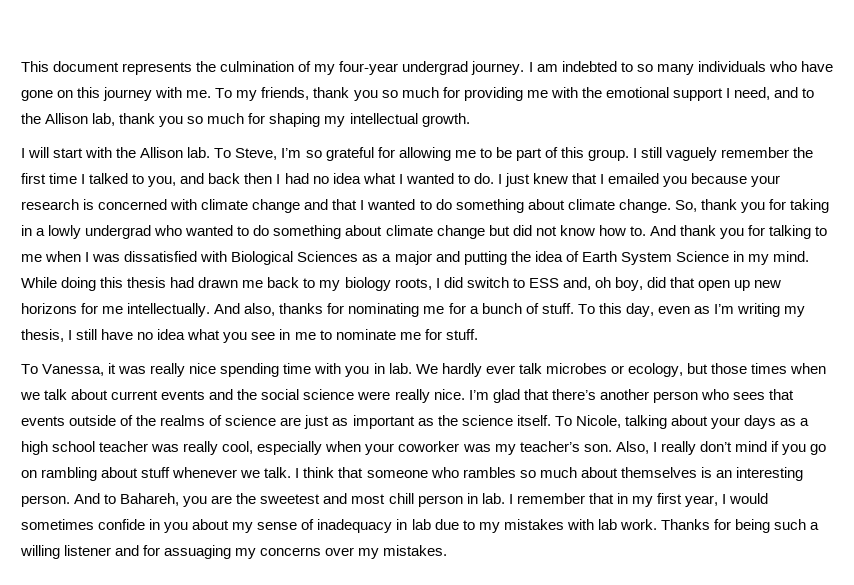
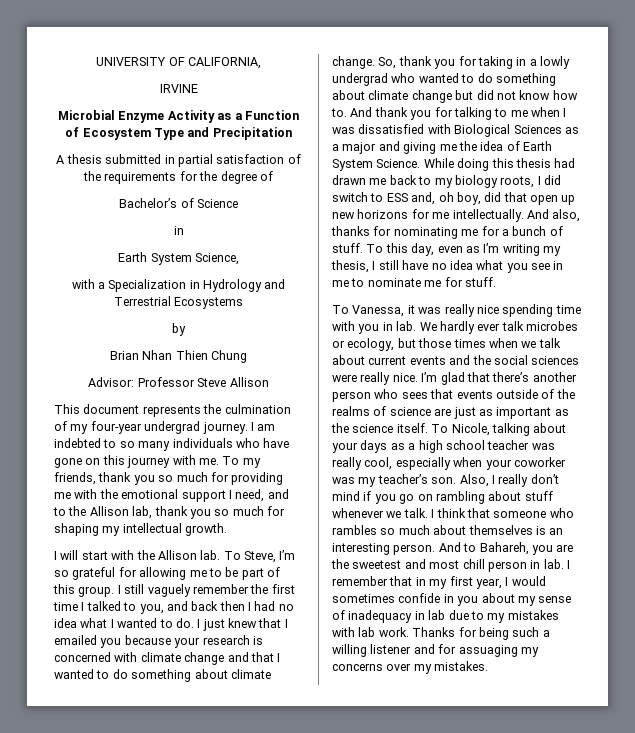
(21, 66) none -> [96,57,261,69] [159,84,198,93] [58,110,299,123] [65,127,292,140] [56,154,301,167] [83,171,273,184] [119,198,238,208] [173,226,184,235] [118,252,239,265] [71,279,286,292] [113,296,244,309] [172,323,186,336] [109,350,248,363] [88,377,269,387] UNIVERSITY OF CALIFORNIA, // IRVINE // Microbial Enzyme Activity as a Function of Ecosystem Type and Precipitation // A thesis submitted in partial satisfaction of the requirements for the degree of // Bachelor’s of Science // in // Earth System Science, // with a Specialization in Hydrology and Terrestrial Ecosystems // by // Brian Nhan Thien Chung // Advisor: Professor Steve Allison //
[463,251,507,265] putting -> [403,142,457,154] giving me
[675,251,810,265] Science in my mind. -> [376,159,421,168] Science.
[303,389,355,400] science -> [531,356,580,365] sciences

